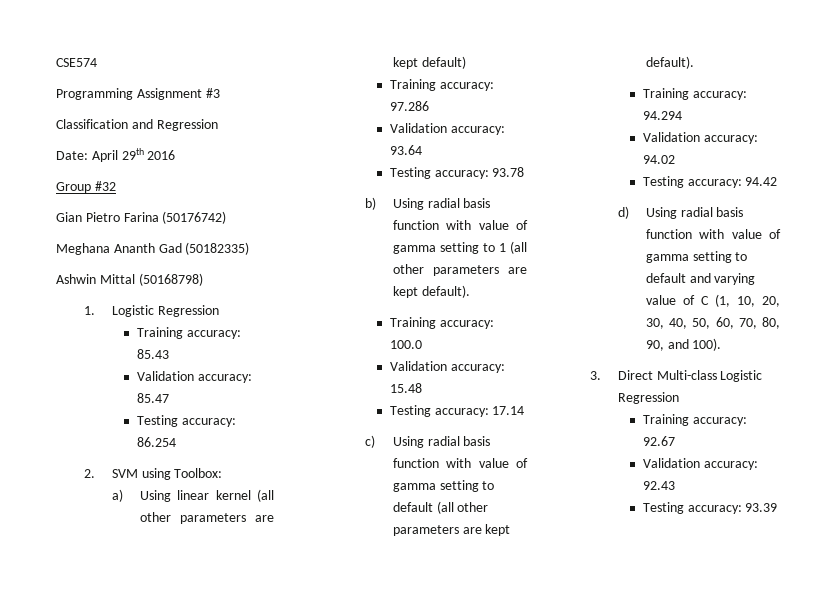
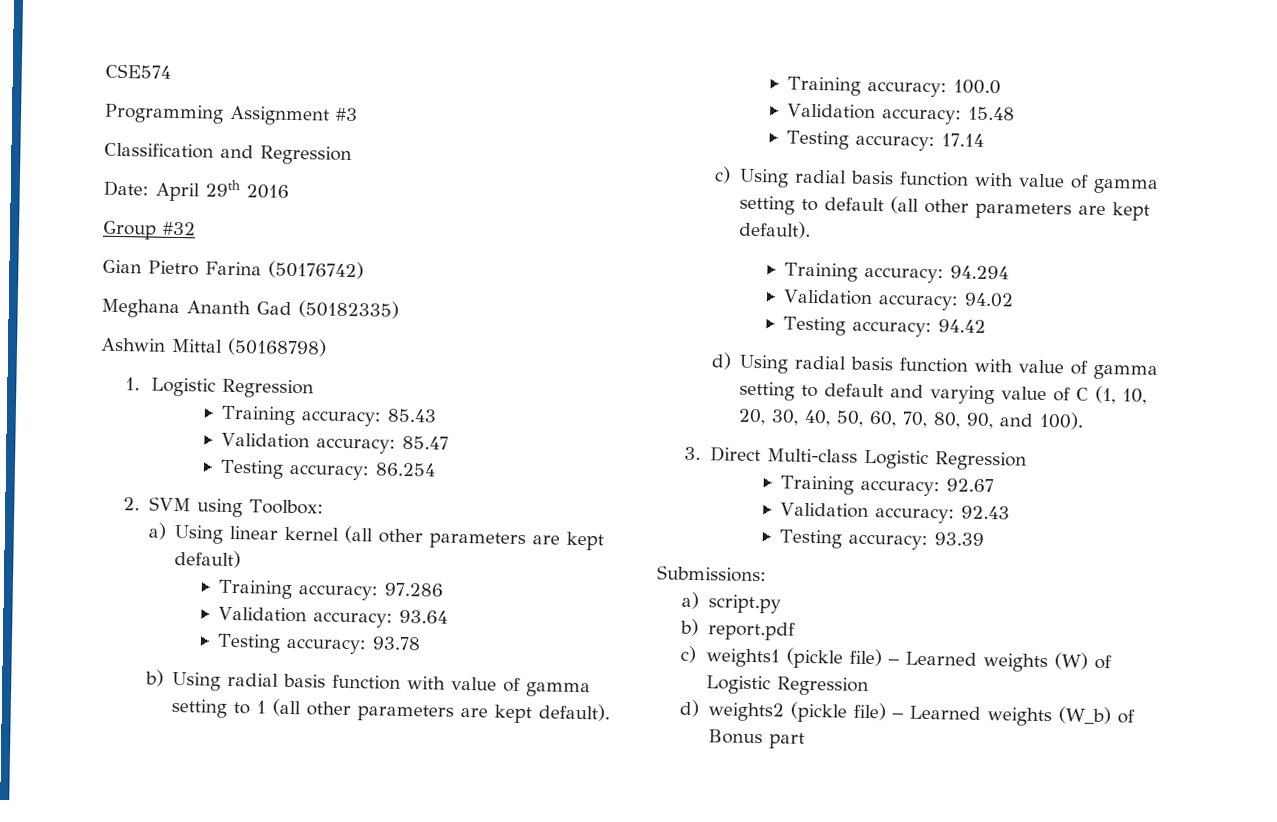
(778, 507) none -> [657,565,767,583] [681,591,781,614] [680,618,796,641] [680,645,1112,673] [705,675,869,697] [679,699,1135,727] [707,729,805,749] // Submissions: // a) script.py // b) report.pdf // c) weights1 (pickle file) – Learned weights (W) of Logistic Regression // d) weights2 (pickle file) – Learned weights (W_b) of Bonus part

